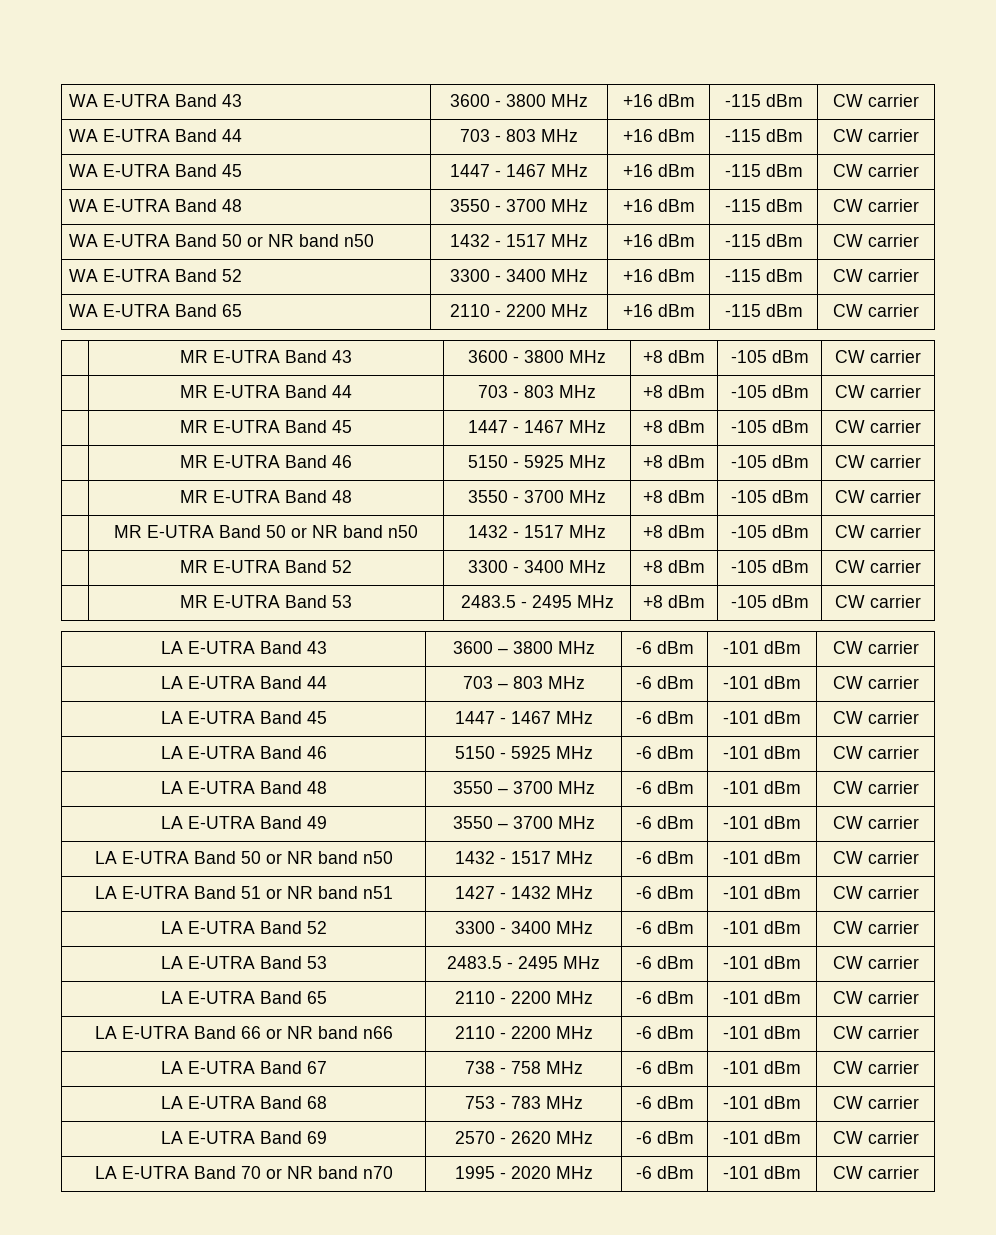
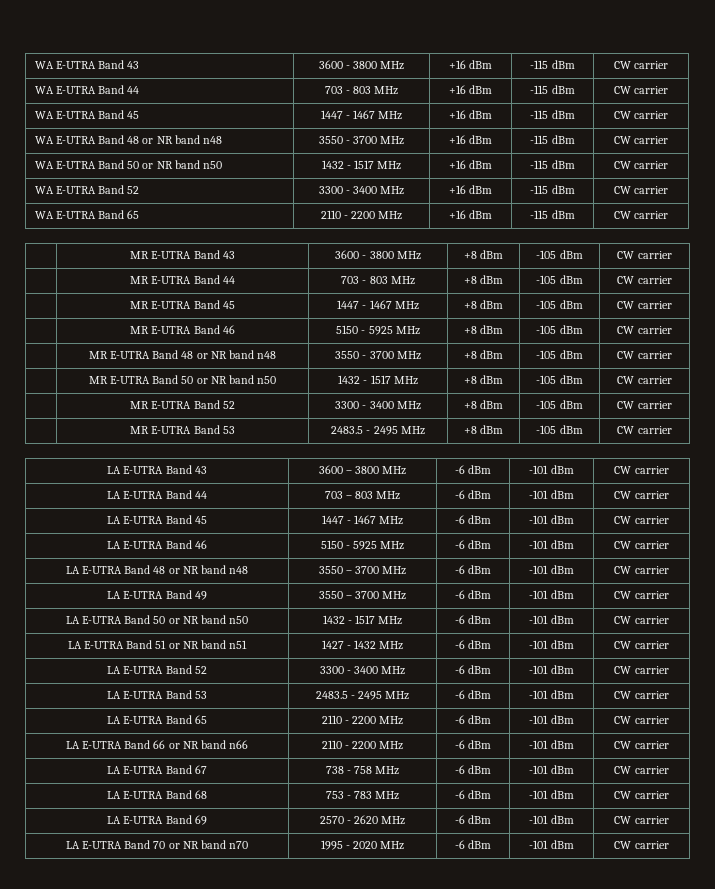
(243, 205) none -> [142,135,222,144] or NR band n48
(352, 496) none -> [196,350,276,359] or NR band n48
(327, 787) none -> [168,565,248,574] or NR band n48

